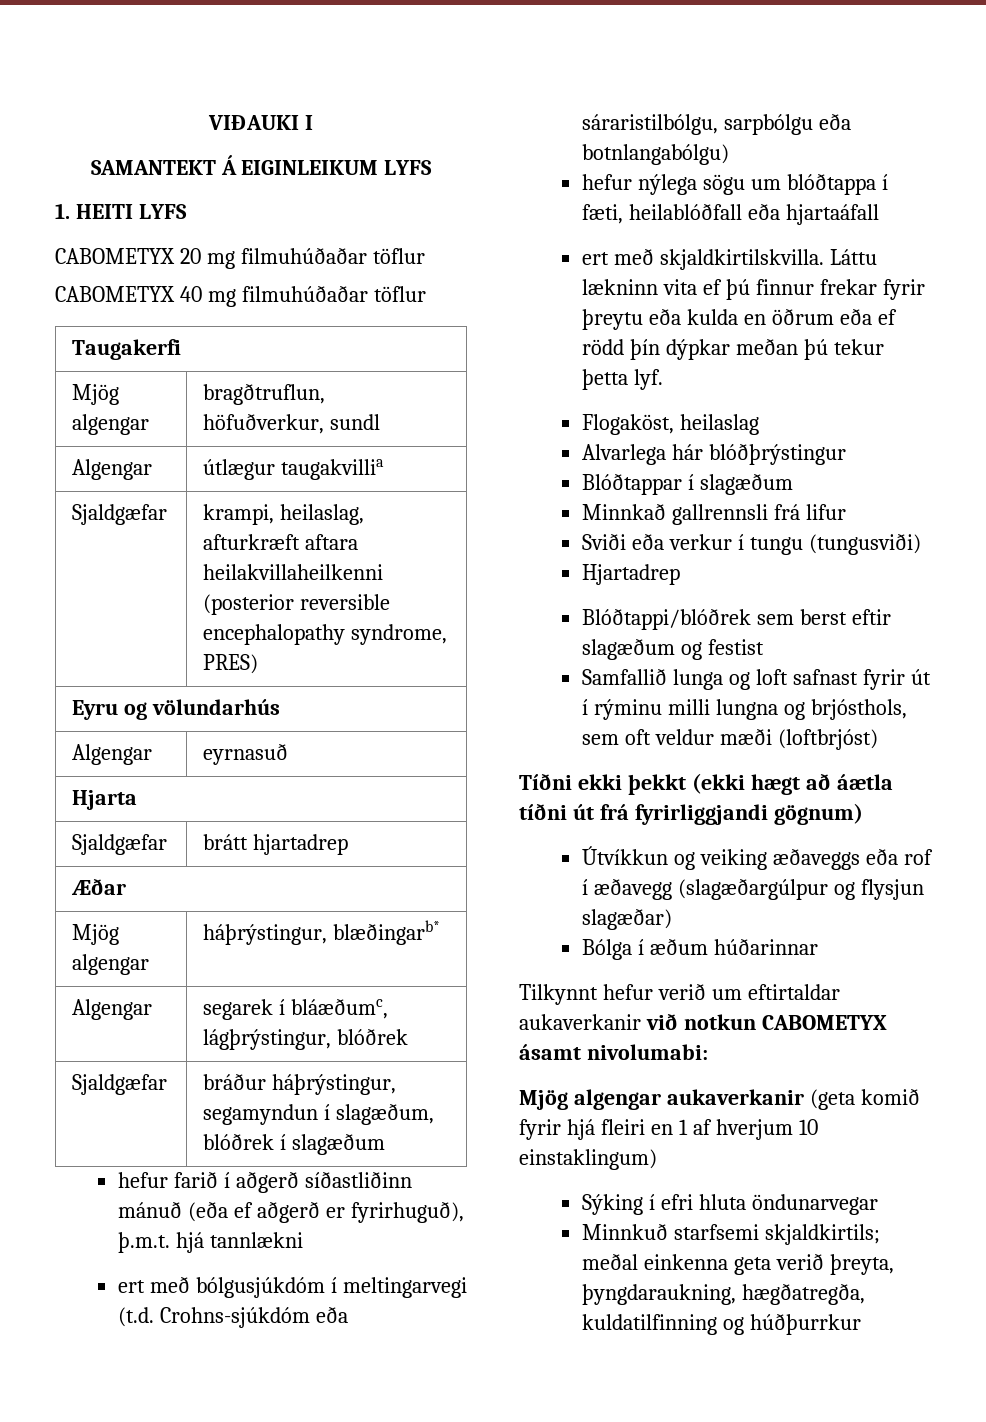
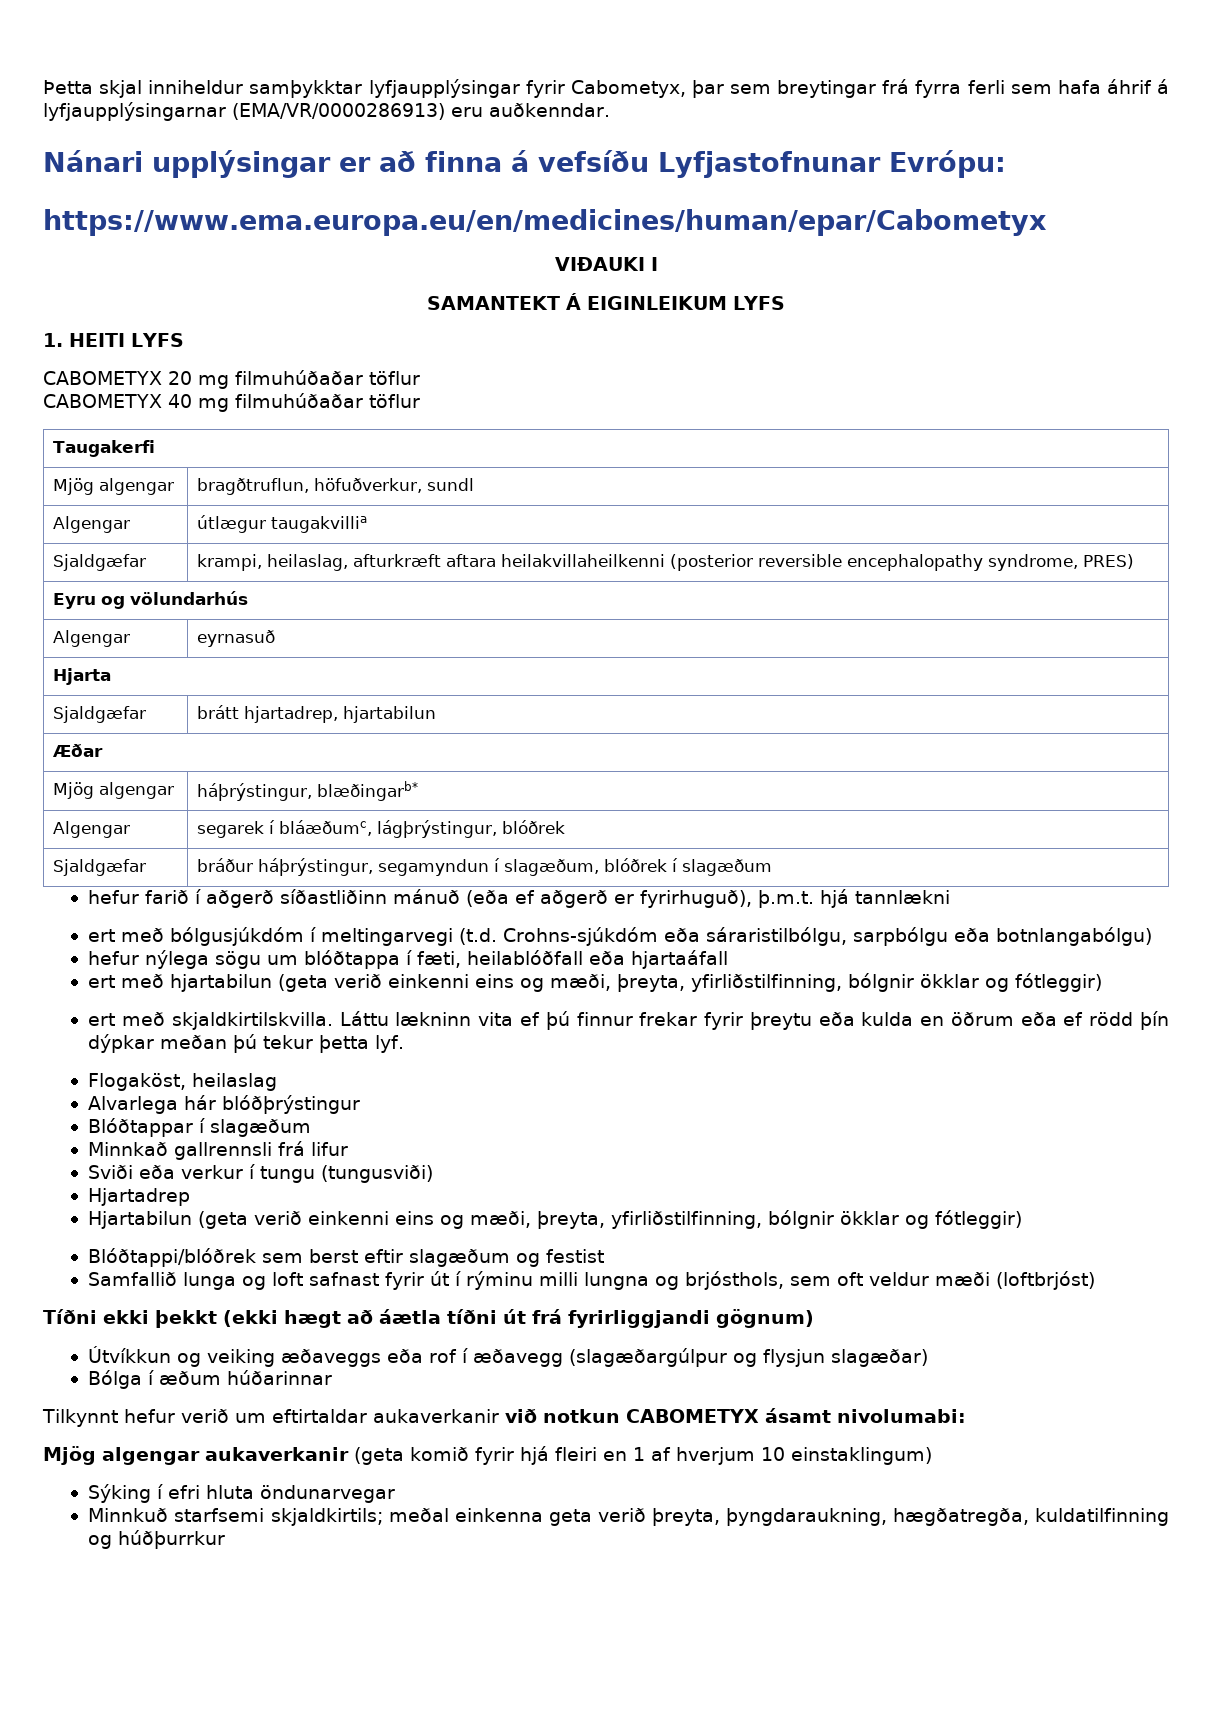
(208, 122) none -> [43,79,1169,98] [43,102,610,121] [43,150,1006,178] [43,209,1046,236] Þetta skjal inniheldur samþykktar lyfjaupplýsingar fyrir Cabometyx, þar sem breytingar frá fyrra ferli sem hafa áhrif á lyfjaupplýsingarnar (EMA/VR/0000286913) eru auðkenndar. // Nánari upplýsingar er að finna á vefsíðu Lyfjastofnunar Evrópu: // https://www.ema.europa.eu/en/medicines/human/epar/Cabometyx //
[252,834,348,855] hjartadrep -> [243,706,436,723] hjartadrep, hjartabilun
(879, 214) none -> [88,973,1103,992] // ert með hjartabilun (geta verið einkenni eins og mæði, þreyta, yfirliðstilfinning, bólgnir ökklar og fótleggir)
(680, 574) none -> [88,1210,1023,1229] // Hjartabilun (geta verið einkenni eins og mæði, þreyta, yfirliðstilfinning, bólgnir ökklar og fótleggir)

